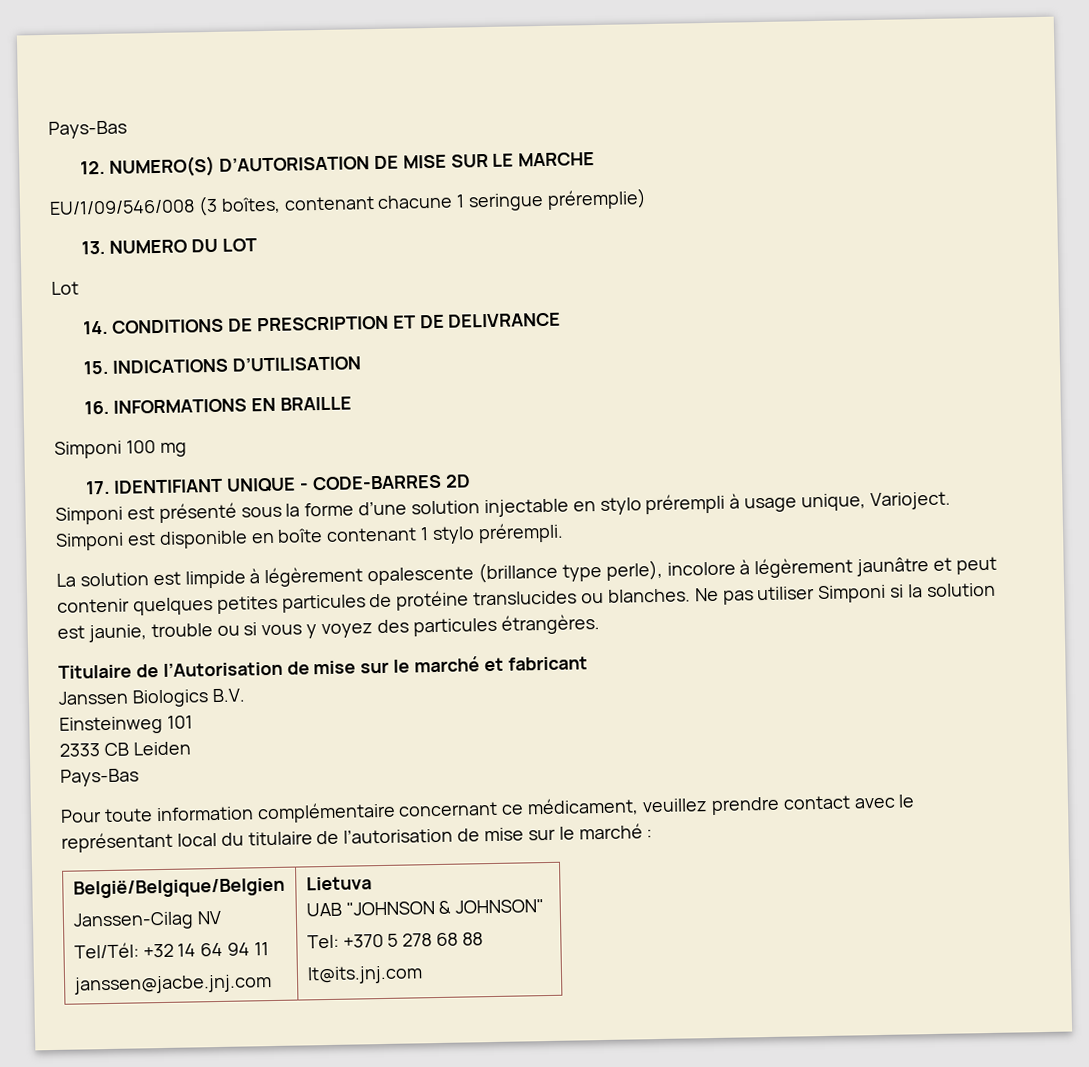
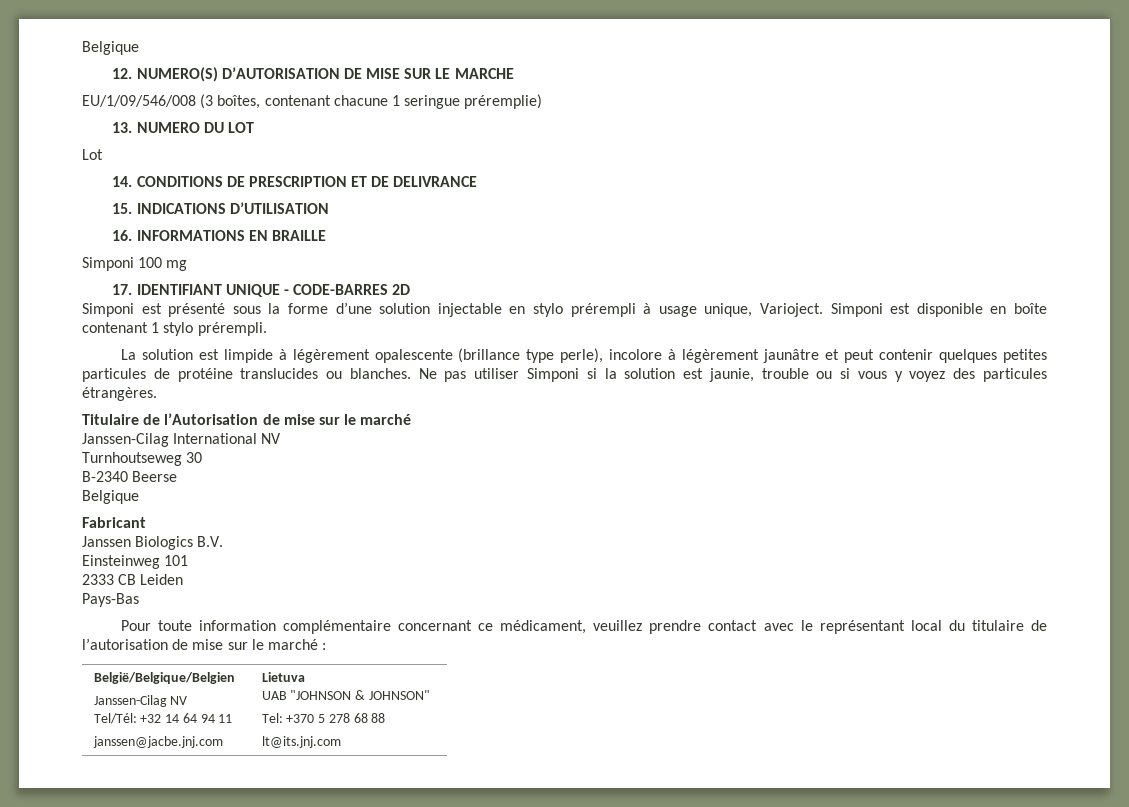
[48,120,127,139] Pays-Bas -> [82,41,139,55] Belgique
[483,656,588,672] et fabricant -> [82,433,282,447] [82,452,203,466] [82,471,178,482] [82,490,139,504] [82,517,146,528] // Janssen-Cilag International NV // Turnhoutseweg 30 // B-2340 Beerse // Belgique // Fabricant

